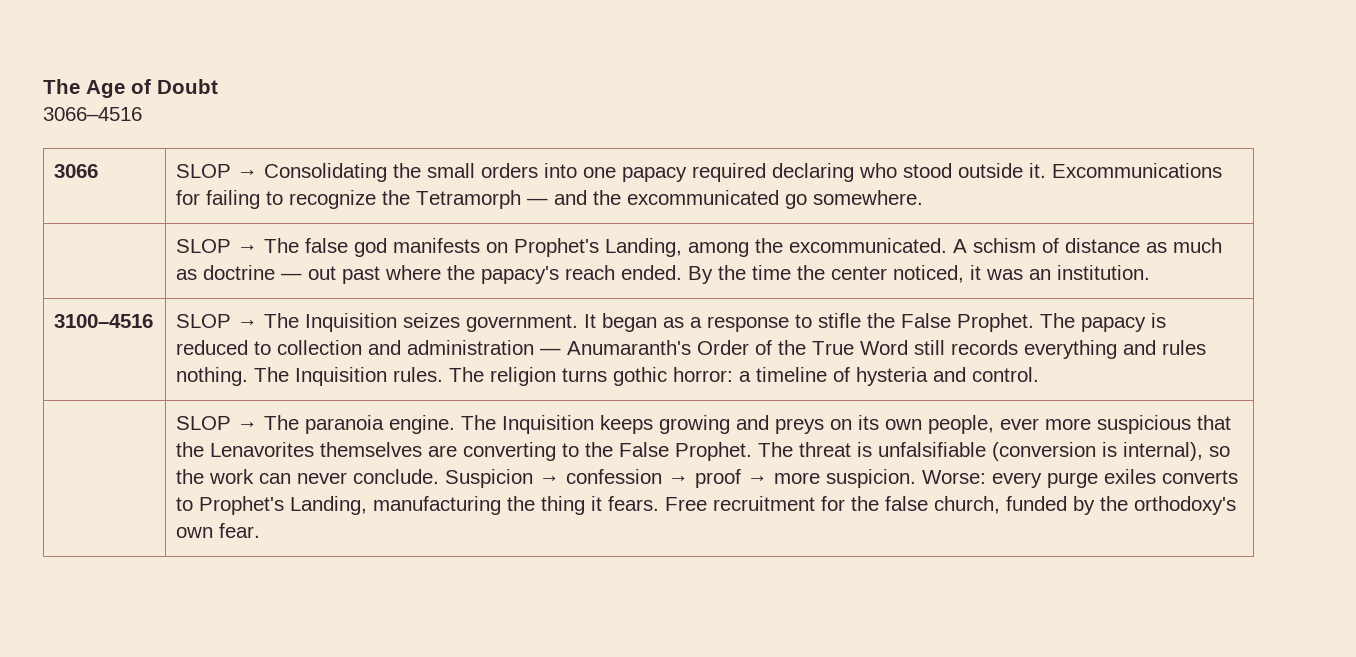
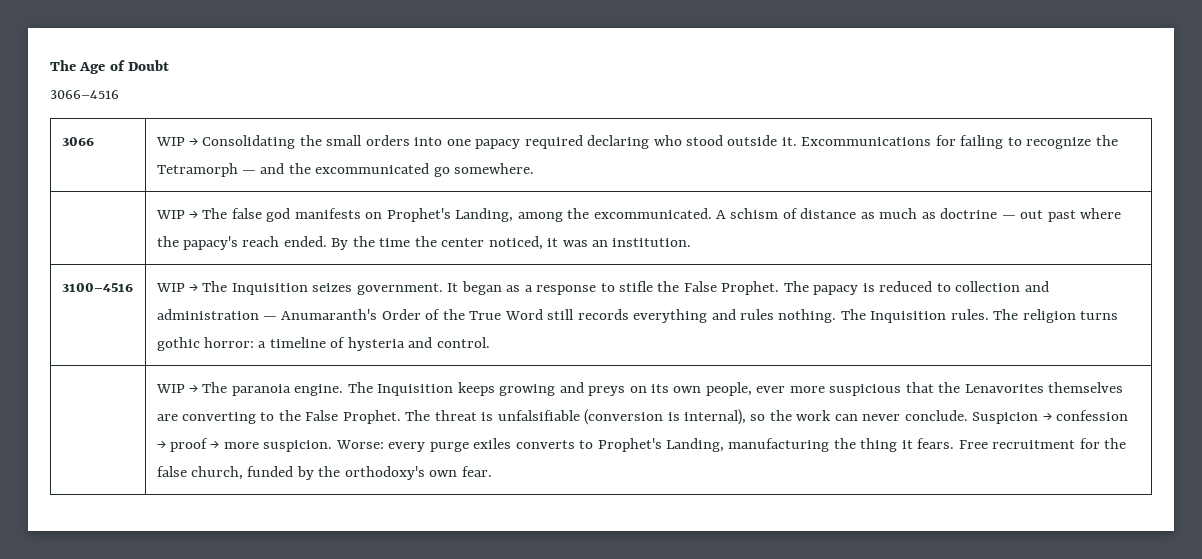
[176,164,232,178] SLOP -> [155,137,185,146] WIP
[176,239,232,253] SLOP -> [155,210,185,219] WIP
[176,314,232,328] SLOP -> [155,283,185,292] WIP
[176,416,232,430] SLOP -> [155,384,185,393] WIP

